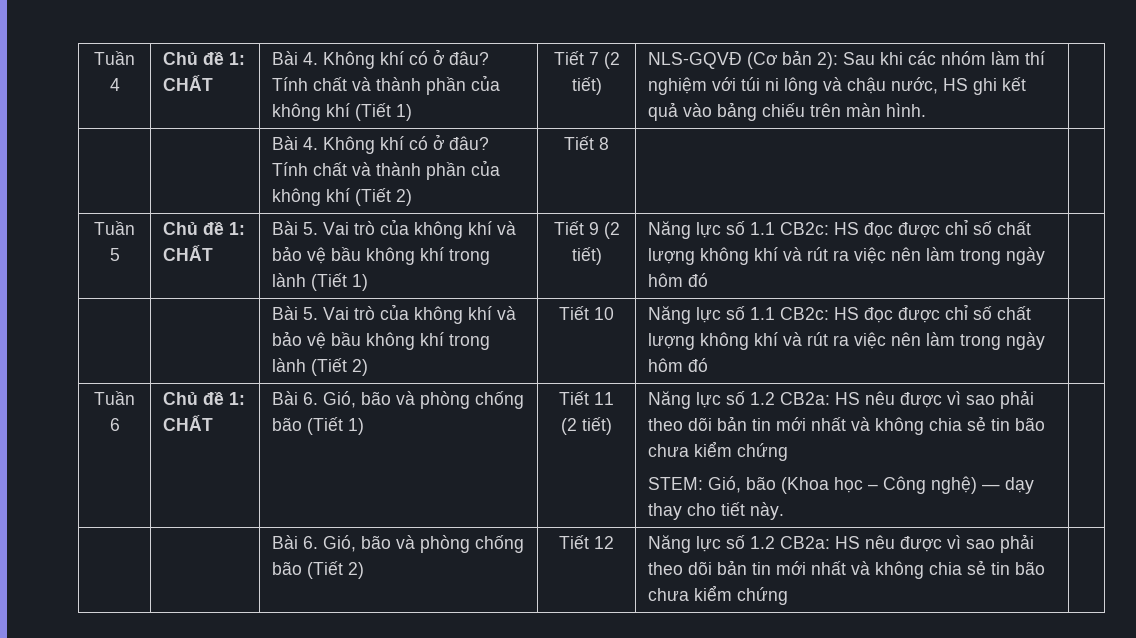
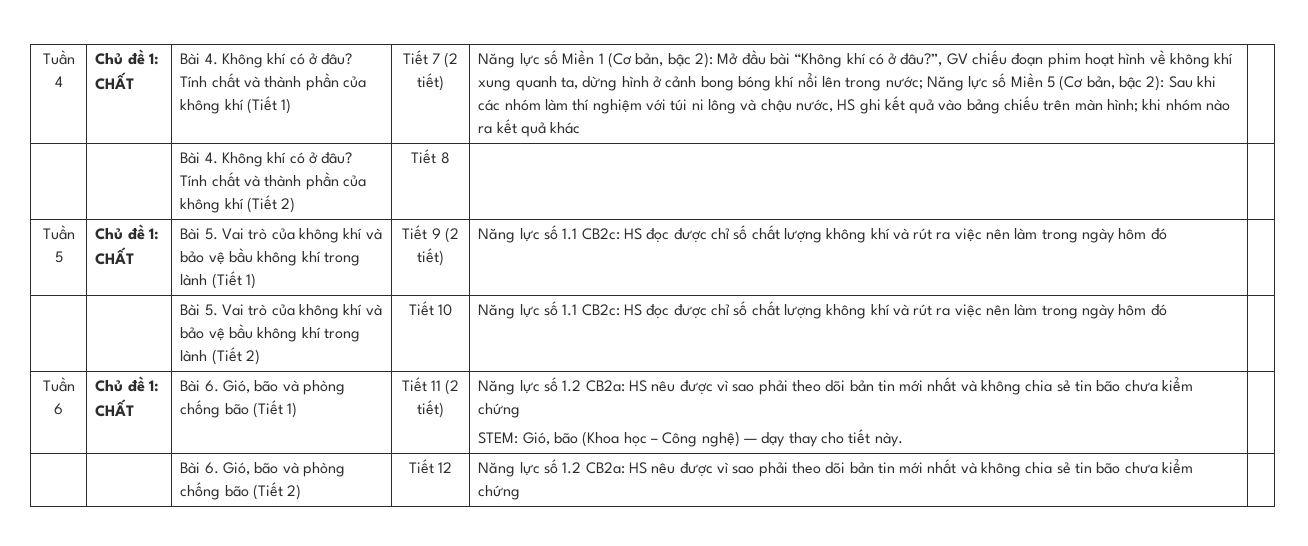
[648,50,813,69] NLS-GQVĐ (Cơ bản -> [478,50,1234,68] [478,73,1143,91] Năng lực số Miền 1 (Cơ bản, bậc 2): Mở đầu bài “Không khí có ở đâu?”, GV chiếu đoạn phim hoạt hình về không khí xung quanh ta, dừng hình ở cảnh bong bóng khí nổi lên trong nước; Năng lực số Miền 5 (Cơ bản, bậc
[886,103,927,117] hình. -> [1107,99,1231,112] [478,119,581,137] hình; khi nhóm nào ra kết quả khác

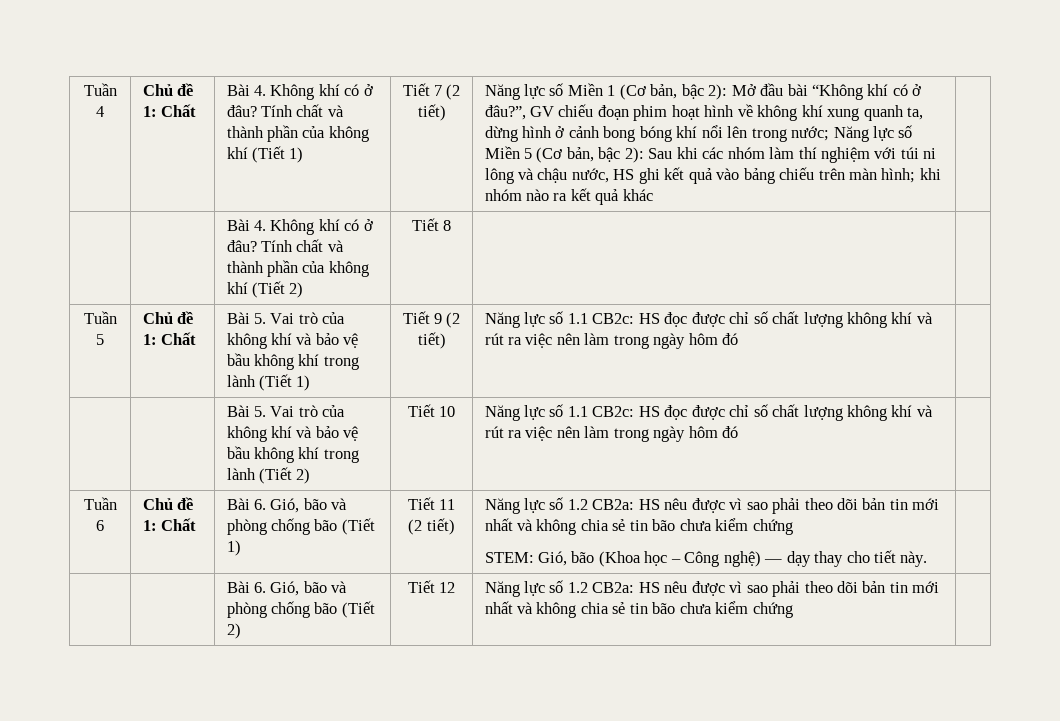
[95,72,135,90] CHẤT -> [160,104,196,117] Chất
[95,247,135,265] CHẤT -> [160,332,196,345] Chất
[95,399,135,417] CHẤT -> [160,518,196,531] Chất

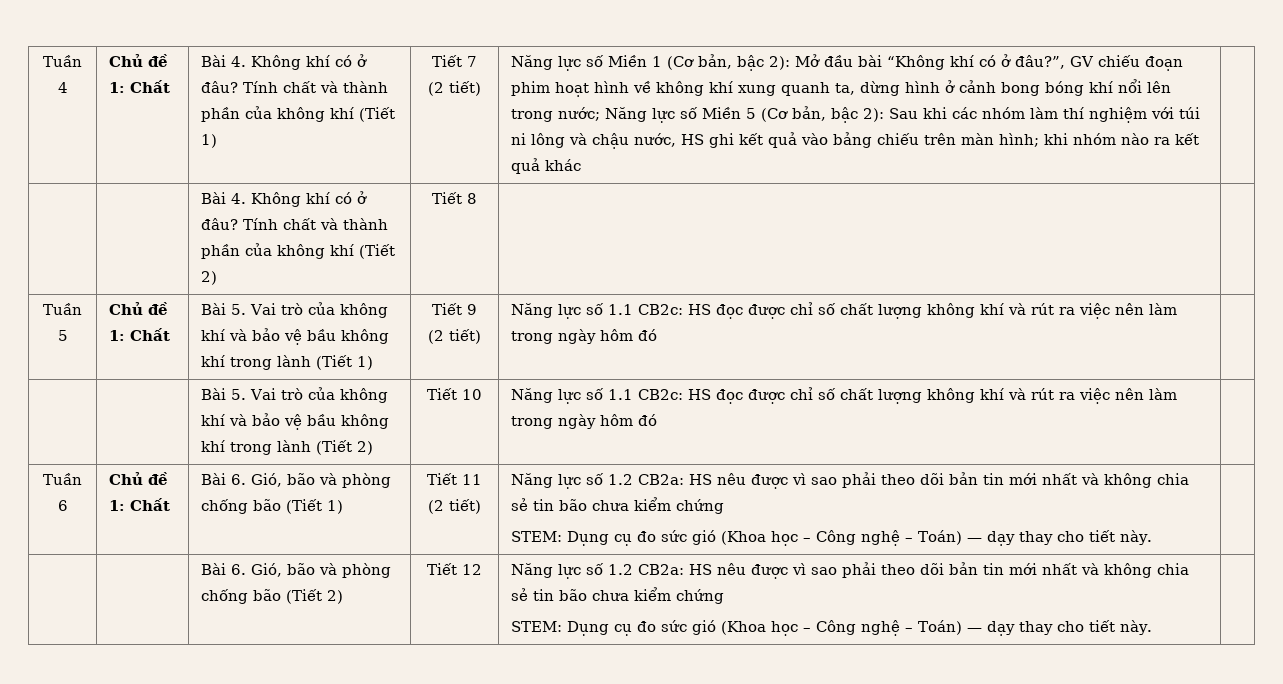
[537,551,761,567] Gió, bão (Khoa học – Công nghệ) -> [566,530,962,546] Dụng cụ đo sức gió (Khoa học – Công nghệ – Toán)
(793, 610) none -> [510,620,1152,636] // STEM: Dụng cụ đo sức gió (Khoa học – Công nghệ – Toán) — dạy thay cho tiết này.

